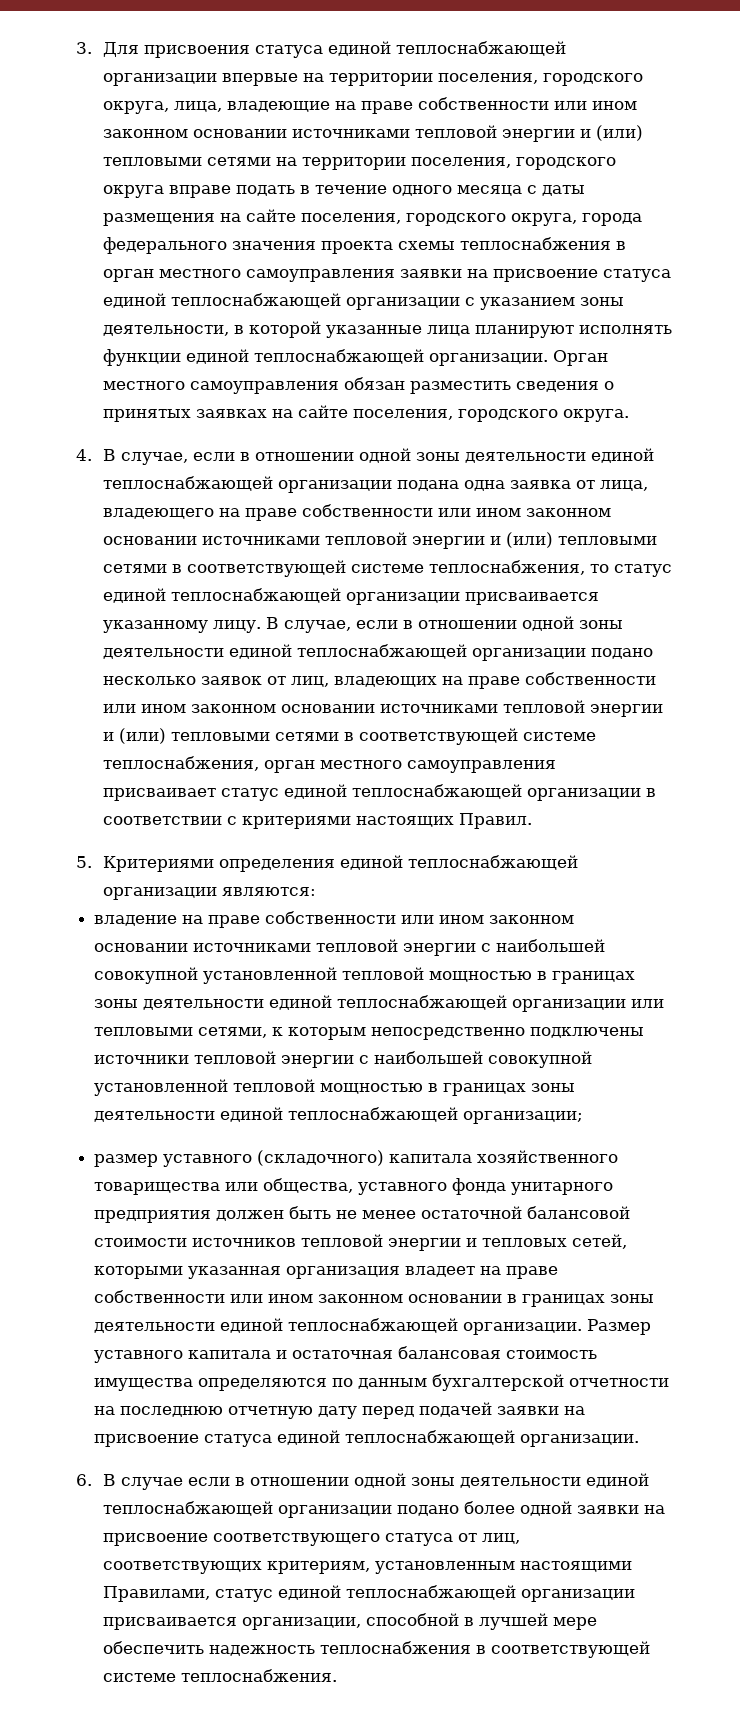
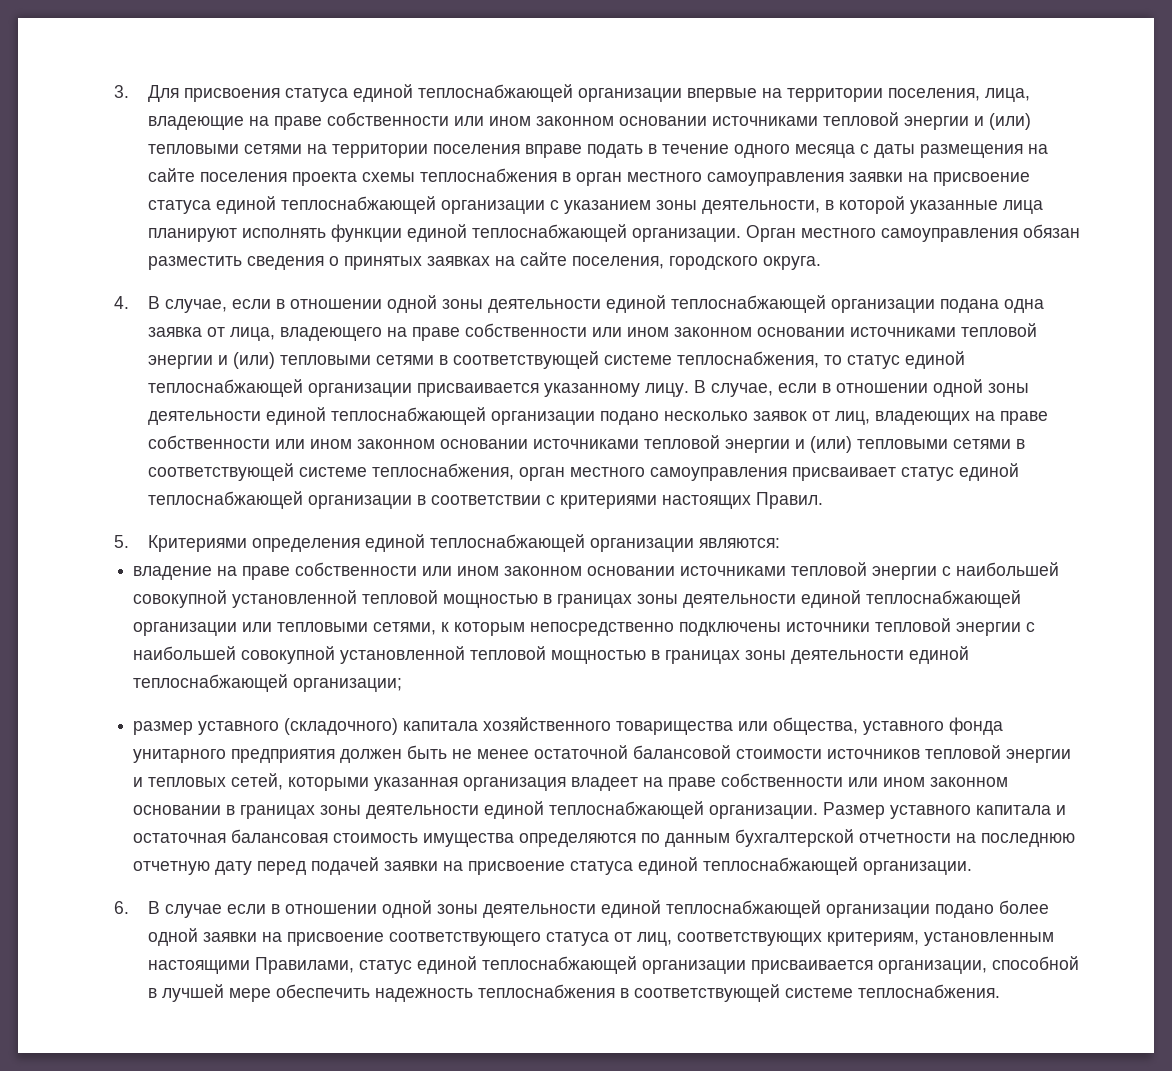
[542,73,643,86] [102,101,169,114] городского округа, -> (981, 94) none
[410,157,616,170] [102,185,164,198] поселения, городского округа -> [433,144,521,154] поселения
[300,213,642,226] [102,237,316,254] поселения, городского округа, города федерального значения -> [200,172,288,182] поселения

